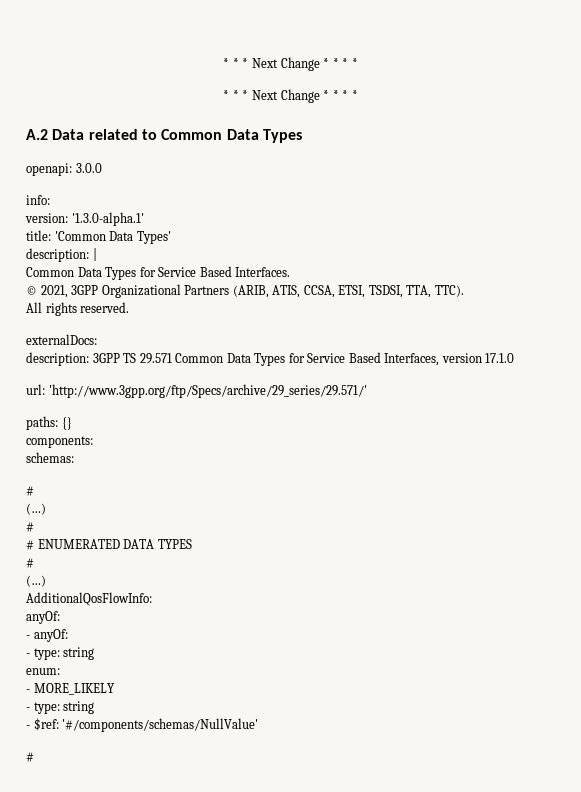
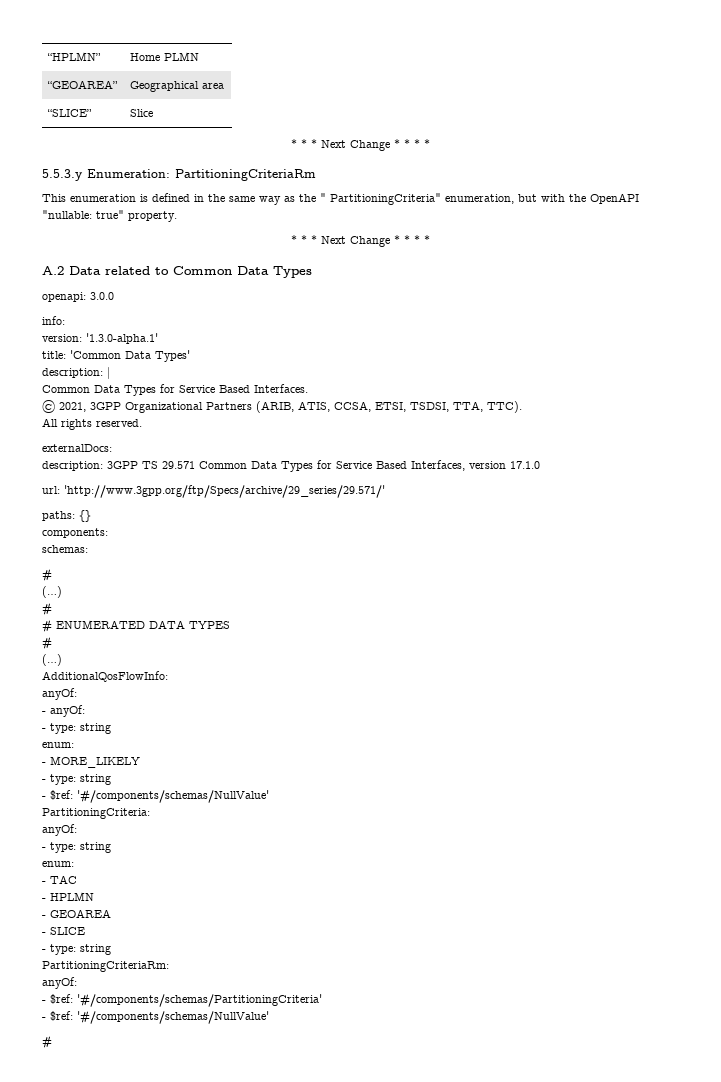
[223,57,358,71] * * * Next Change * * * * -> [47,52,102,61] [130,52,200,61] [47,80,119,89] [130,81,225,92] [47,109,93,117] [130,109,154,117] [291,139,430,151] [42,169,316,181] [42,193,639,205] [42,210,177,222] “HPLMN” | Home PLMN // “GEOAREA” | Geographical area // “SLICE” | Slice // * * * Next Change * * * * // 5.5.3.y Enumeration: PartitioningCriteriaRm // This enumeration is defined in the same way as the " PartitioningCriteria" enumeration, but with the OpenAPI "nullable: true" property.
(259, 725) none -> [42,808,150,819] [42,824,77,836] [42,842,111,853] [42,861,74,867] [42,875,77,884] [42,892,94,901] [42,909,111,918] [42,927,85,935] [42,944,111,955] [42,961,169,972] [42,977,77,989] [42,993,322,1007] [42,1010,269,1024] // PartitioningCriteria: // anyOf: // - type: string // enum: // - TAC // - HPLMN // - GEOAREA // - SLICE // - type: string // PartitioningCriteriaRm: // anyOf: // - $ref: '#/components/schemas/PartitioningCriteria' // - $ref: '#/components/schemas/NullValue'

